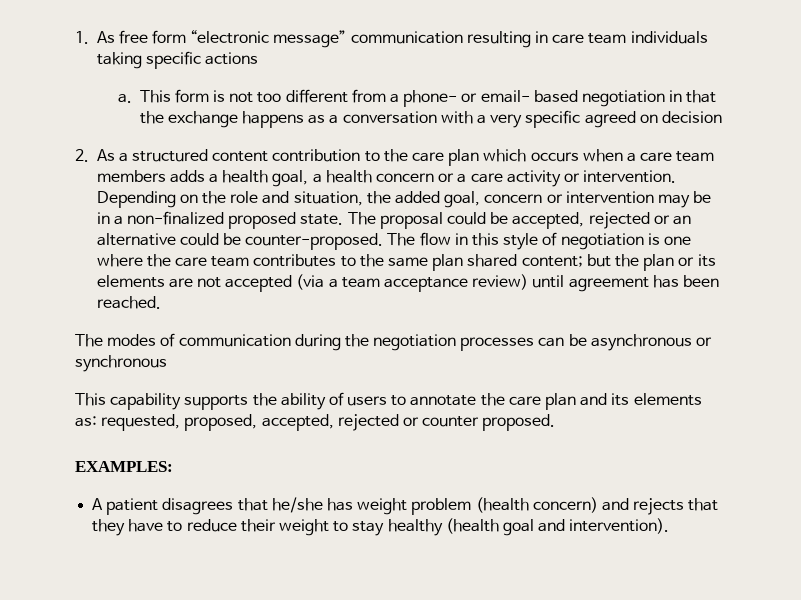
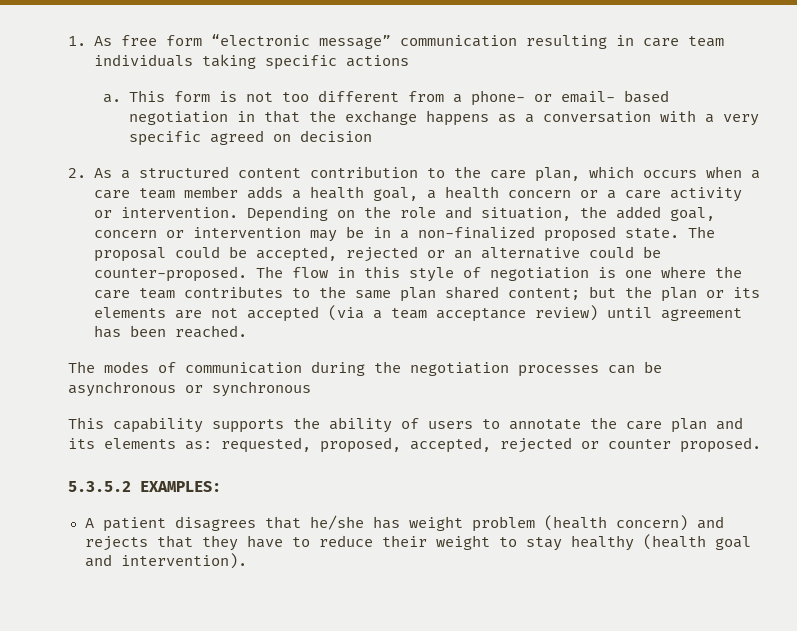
[448,149,480,166] plan -> [534,167,580,182] plan,
[96,170,166,182] members -> [183,186,238,198] member
(556, 422) none -> [68,481,131,492] 5.3.5.2

